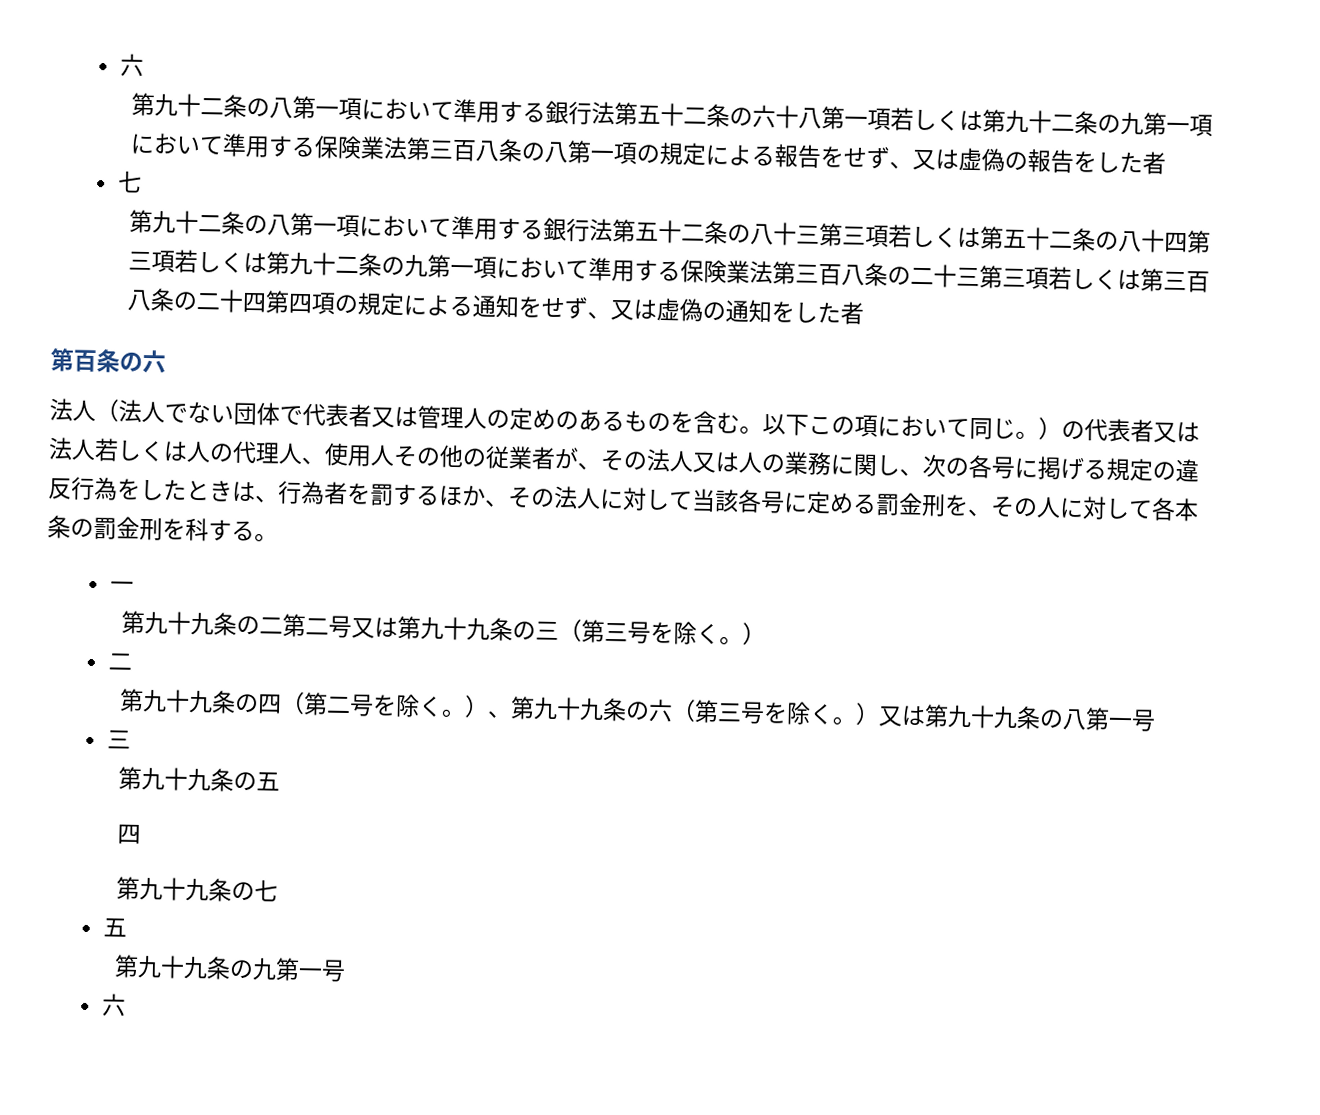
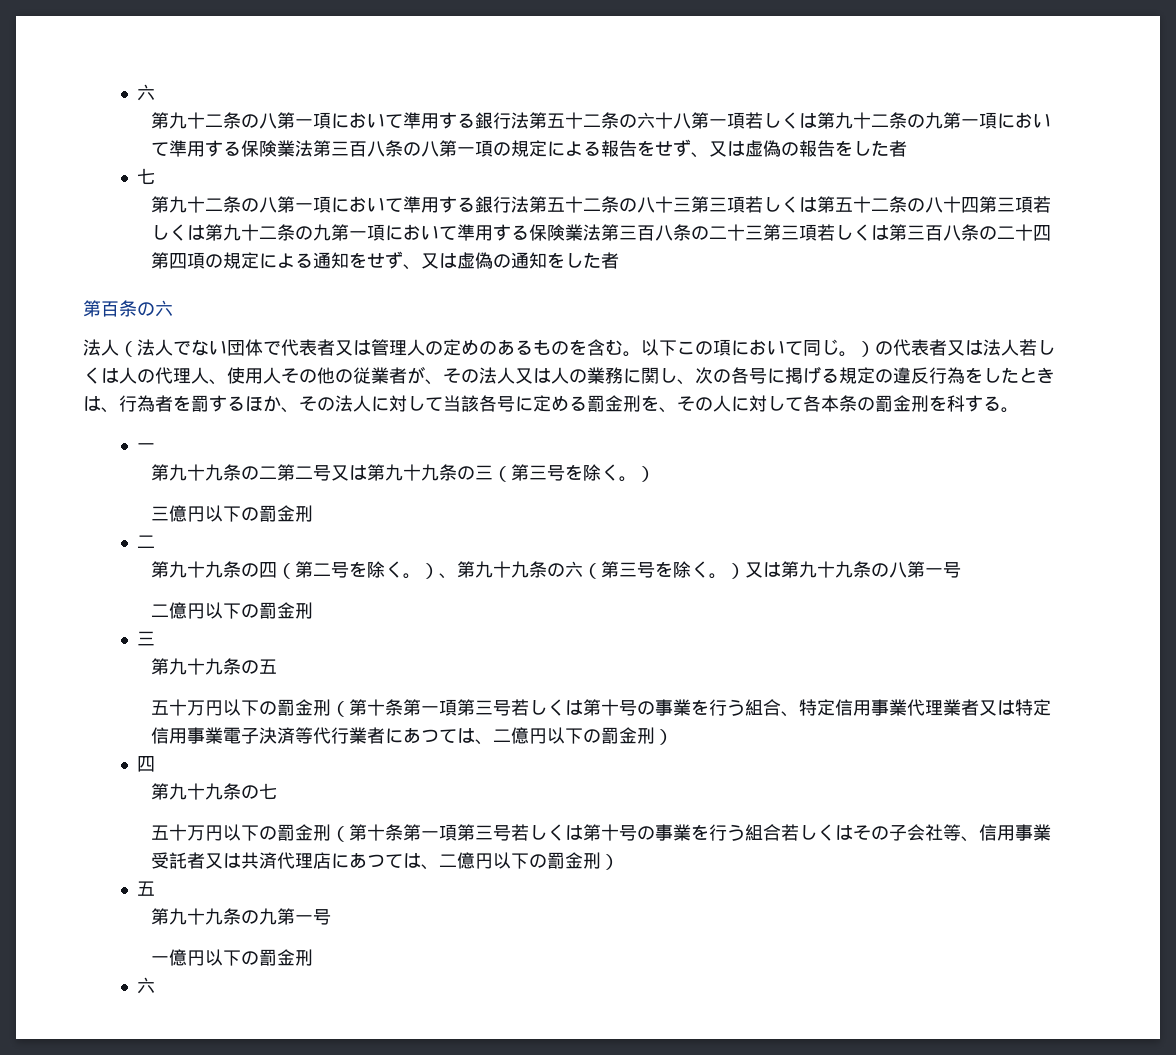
(767, 634) none -> [150,505,313,522] // 三億円以下の罰金刑
(1157, 720) none -> [150,602,313,619] // 二億円以下の罰金刑
[117,824,142,845] [116,876,279,902] 四 // 第九十九条の七 -> [150,699,1051,717] [150,727,673,745] [136,756,155,772] [150,783,277,800] [150,824,1051,842] [150,852,619,870] 五十万円以下の罰金刑（第十条第一項第三号若しくは第十号の事業を行う組合、特定信用事業代理業者又は特定信用事業電子決済等代行業者にあつては、二億円以下の罰金刑） // 四 // 第九十九条の七 // 五十万円以下の罰金刑（第十条第一項第三号若しくは第十号の事業を行う組合若しくはその子会社等、信用事業受託者又は共済代理店にあつては、二億円以下の罰金刑）
(347, 970) none -> [150,949,313,966] // 一億円以下の罰金刑

